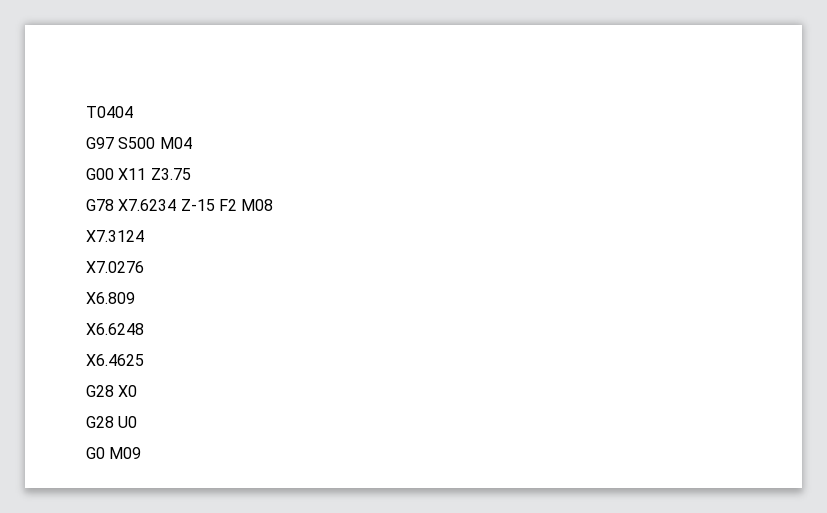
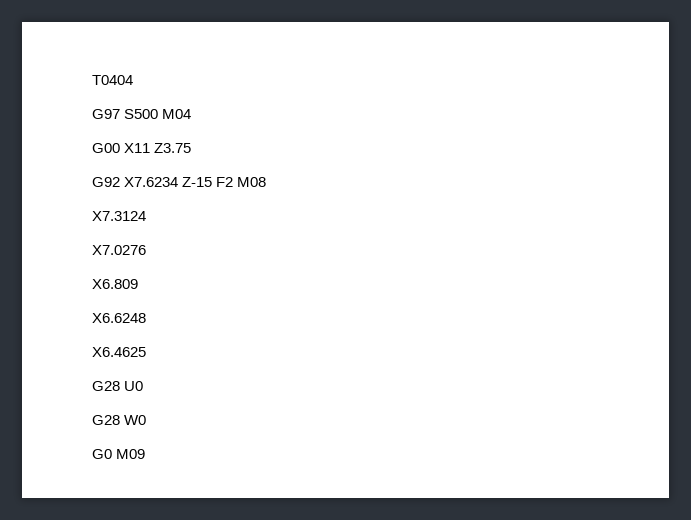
[86,199,114,211] G78 -> [92,177,120,187] G92
[118,385,138,397] [86,416,138,428] X0 // G28 U0 -> [124,381,144,391] [92,415,147,425] U0 // G28 W0

